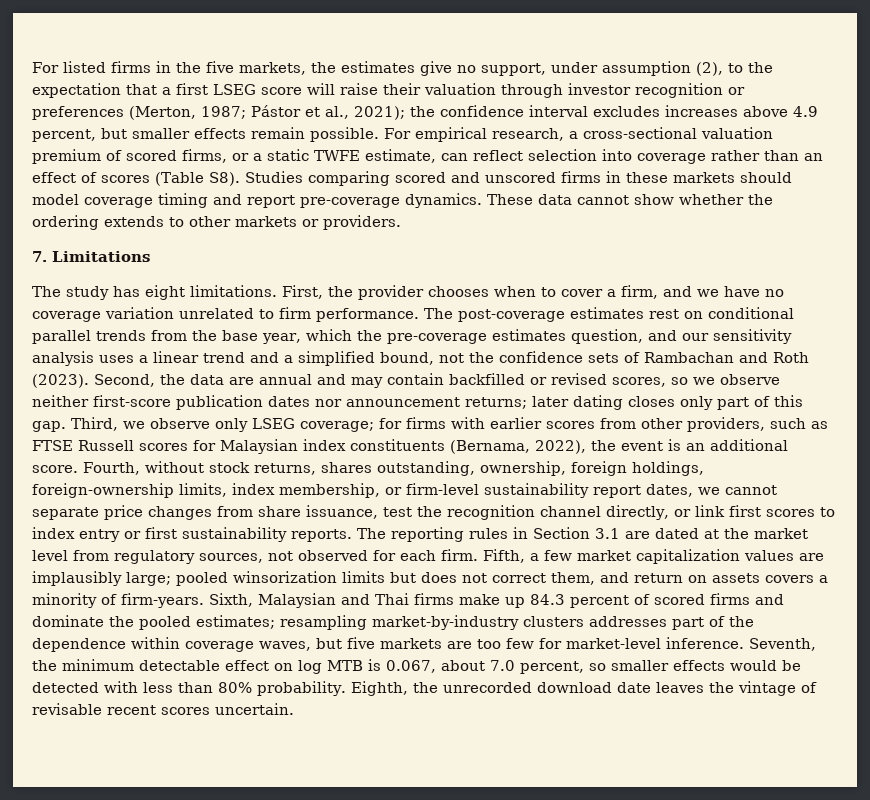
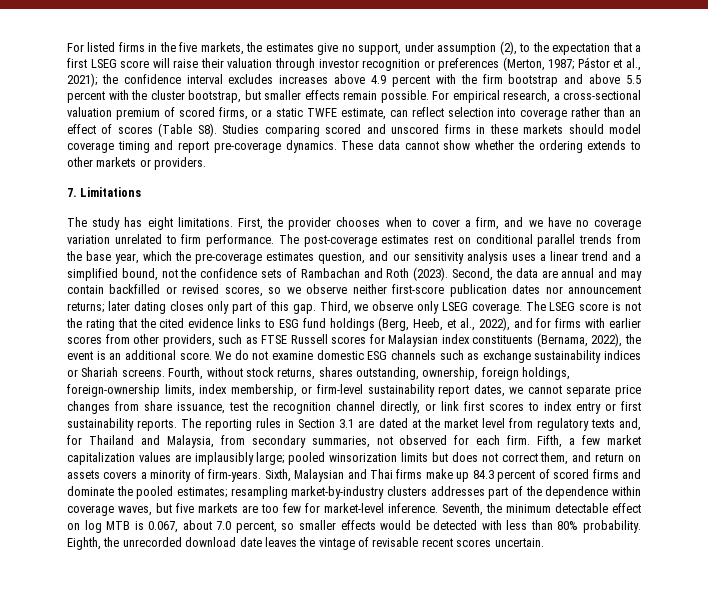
[32,129,96,142] percent, -> [391,74,642,87] [67,90,241,103] percent with the firm bootstrap and above 5.5 percent with the cluster bootstrap,
[300,421,374,432] coverage; -> [471,301,642,314] [66,317,533,331] coverage. The LSEG score is not the rating that the cited evidence links to ESG fund holdings (Berg, Heeb, et al., 2022), and
(78, 469) none -> [215,350,641,363] [67,367,165,377] We do not examine domestic ESG channels such as exchange sustainability indices or Shariah screens.
[199,553,263,563] sources, -> [590,418,641,431] [67,435,370,448] texts and, for Thailand and Malaysia, from secondary summaries,

